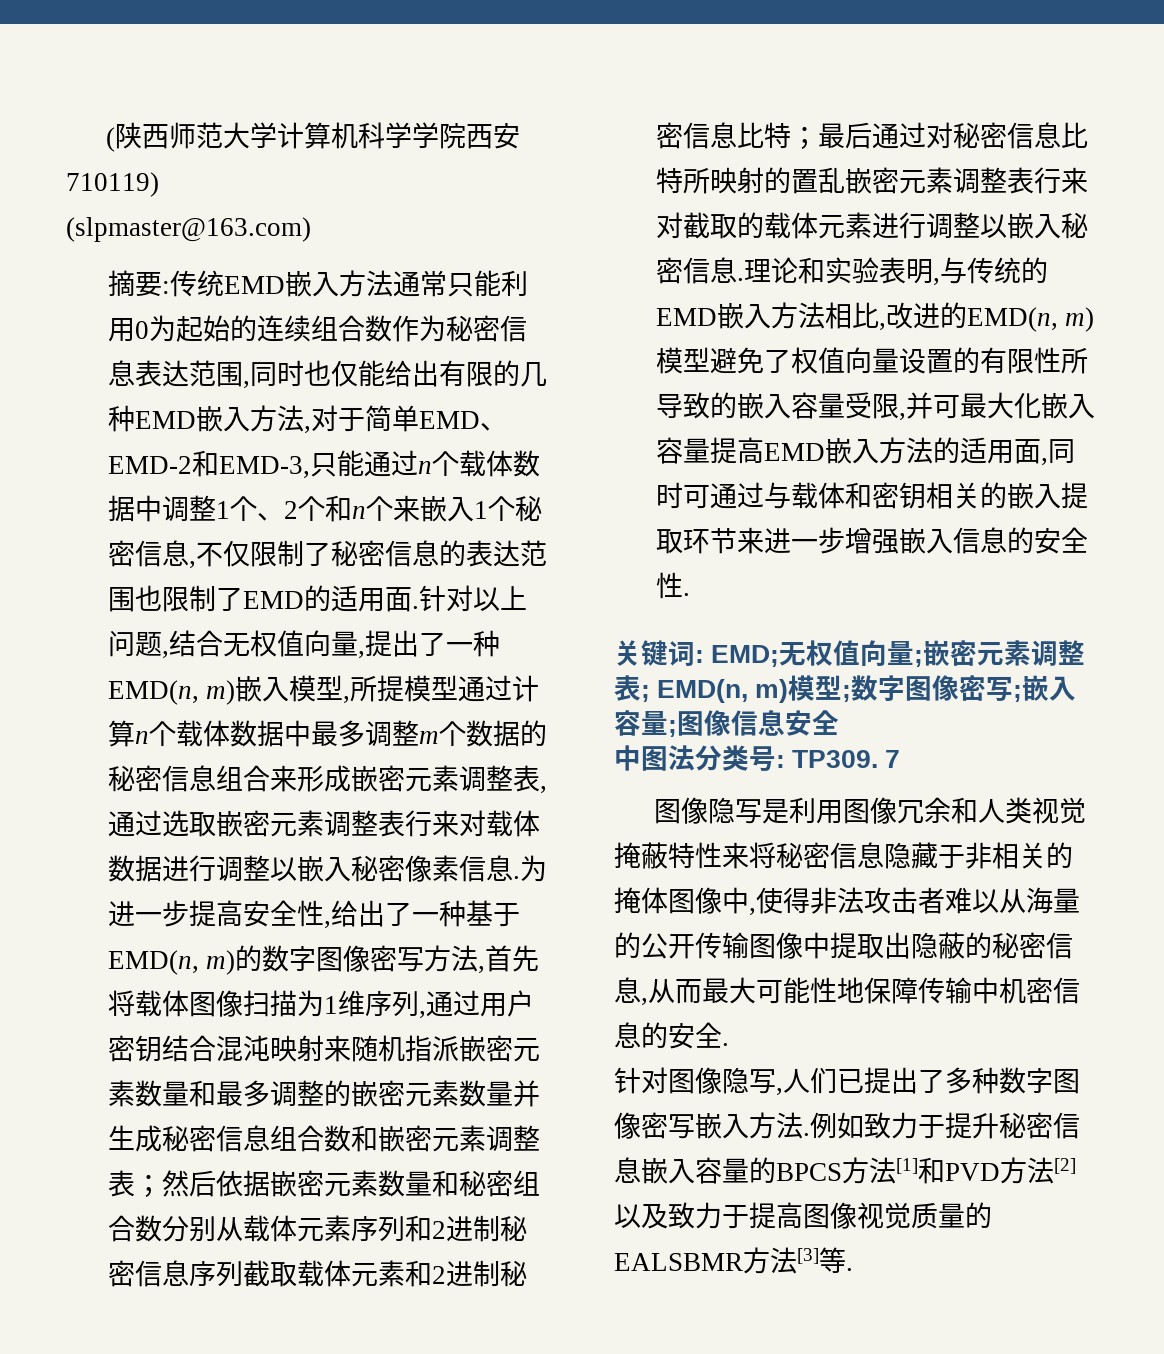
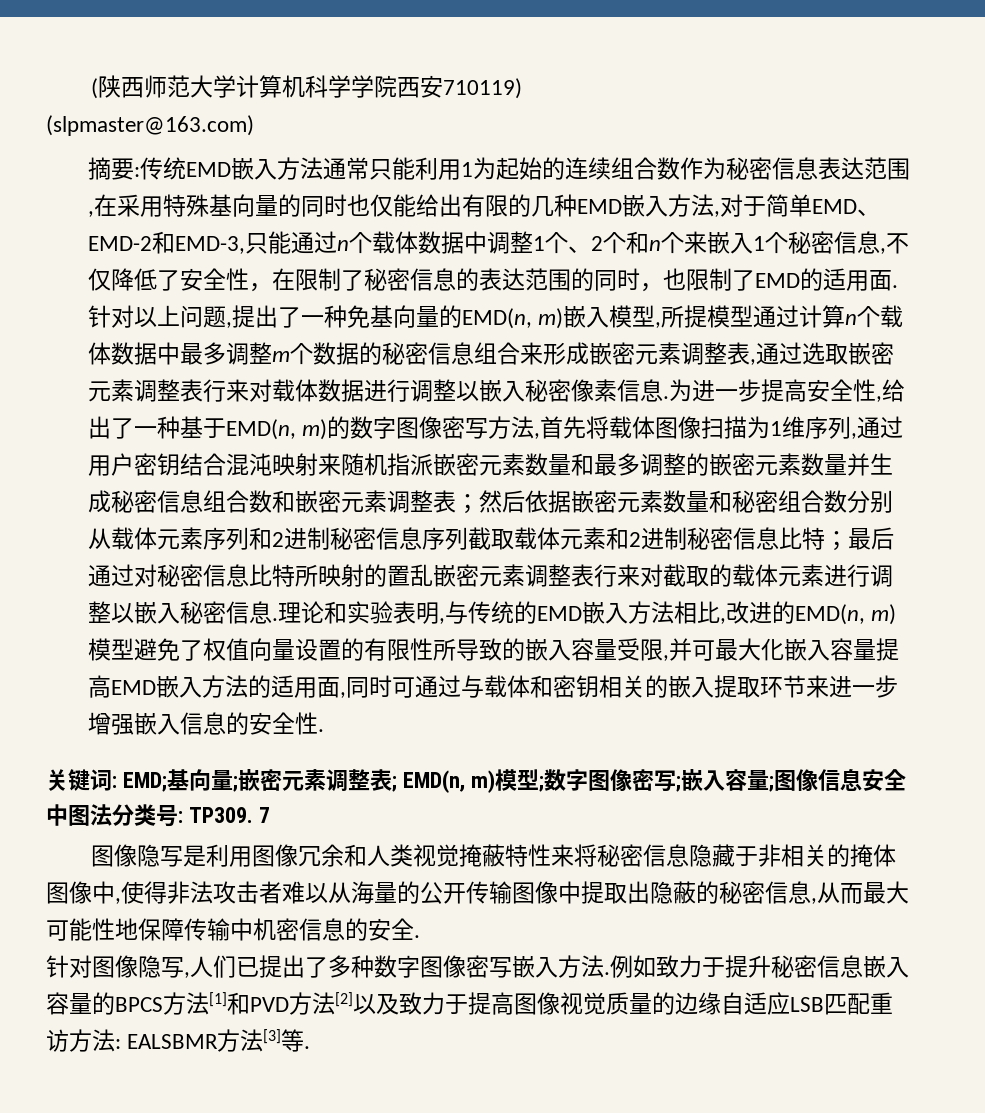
[135,321,150,339] 0 -> [460,162,473,177] 1
(251, 385) none -> [93,194,301,217] 在采用特殊基向量的
(251, 553) none -> [110,268,295,292] 降低了安全性，在
(136, 599) none -> [570,268,663,292] 的同时，
[169,630,501,659] 结合无权值向量,提出了一种 -> [231,305,462,328] 提出了一种免基向量的
[779,640,861,666] 无权值 -> [166,769,189,791] 基
(992, 1215) none -> [675,992,893,1015] [46,1029,121,1052] 边缘自适应LSB匹配重访方法:

